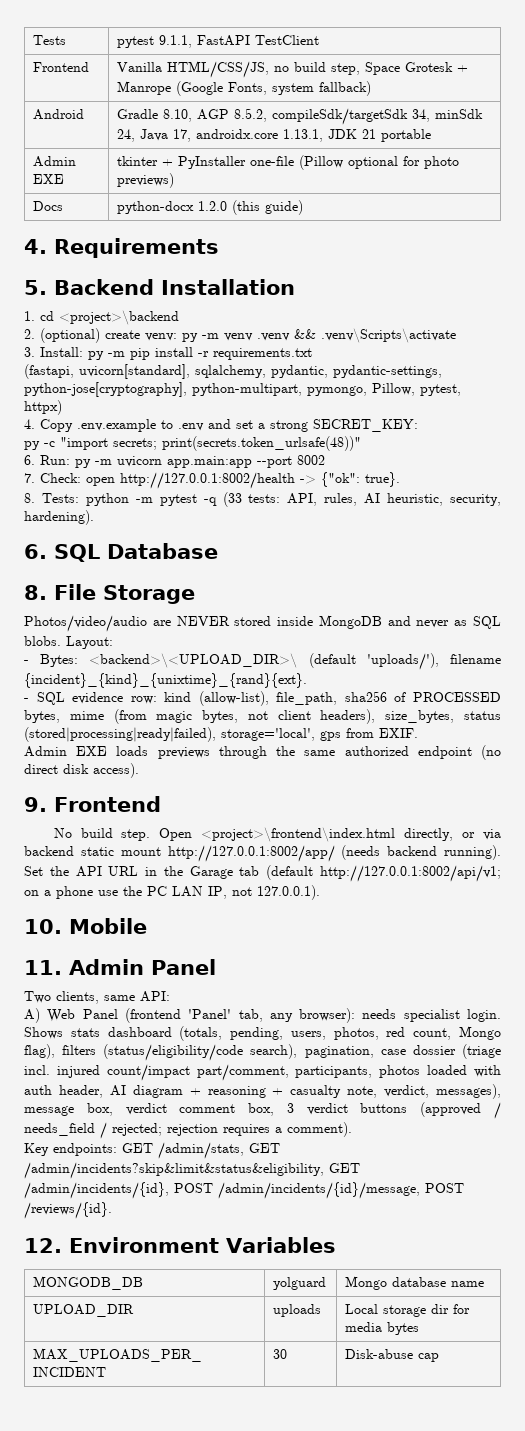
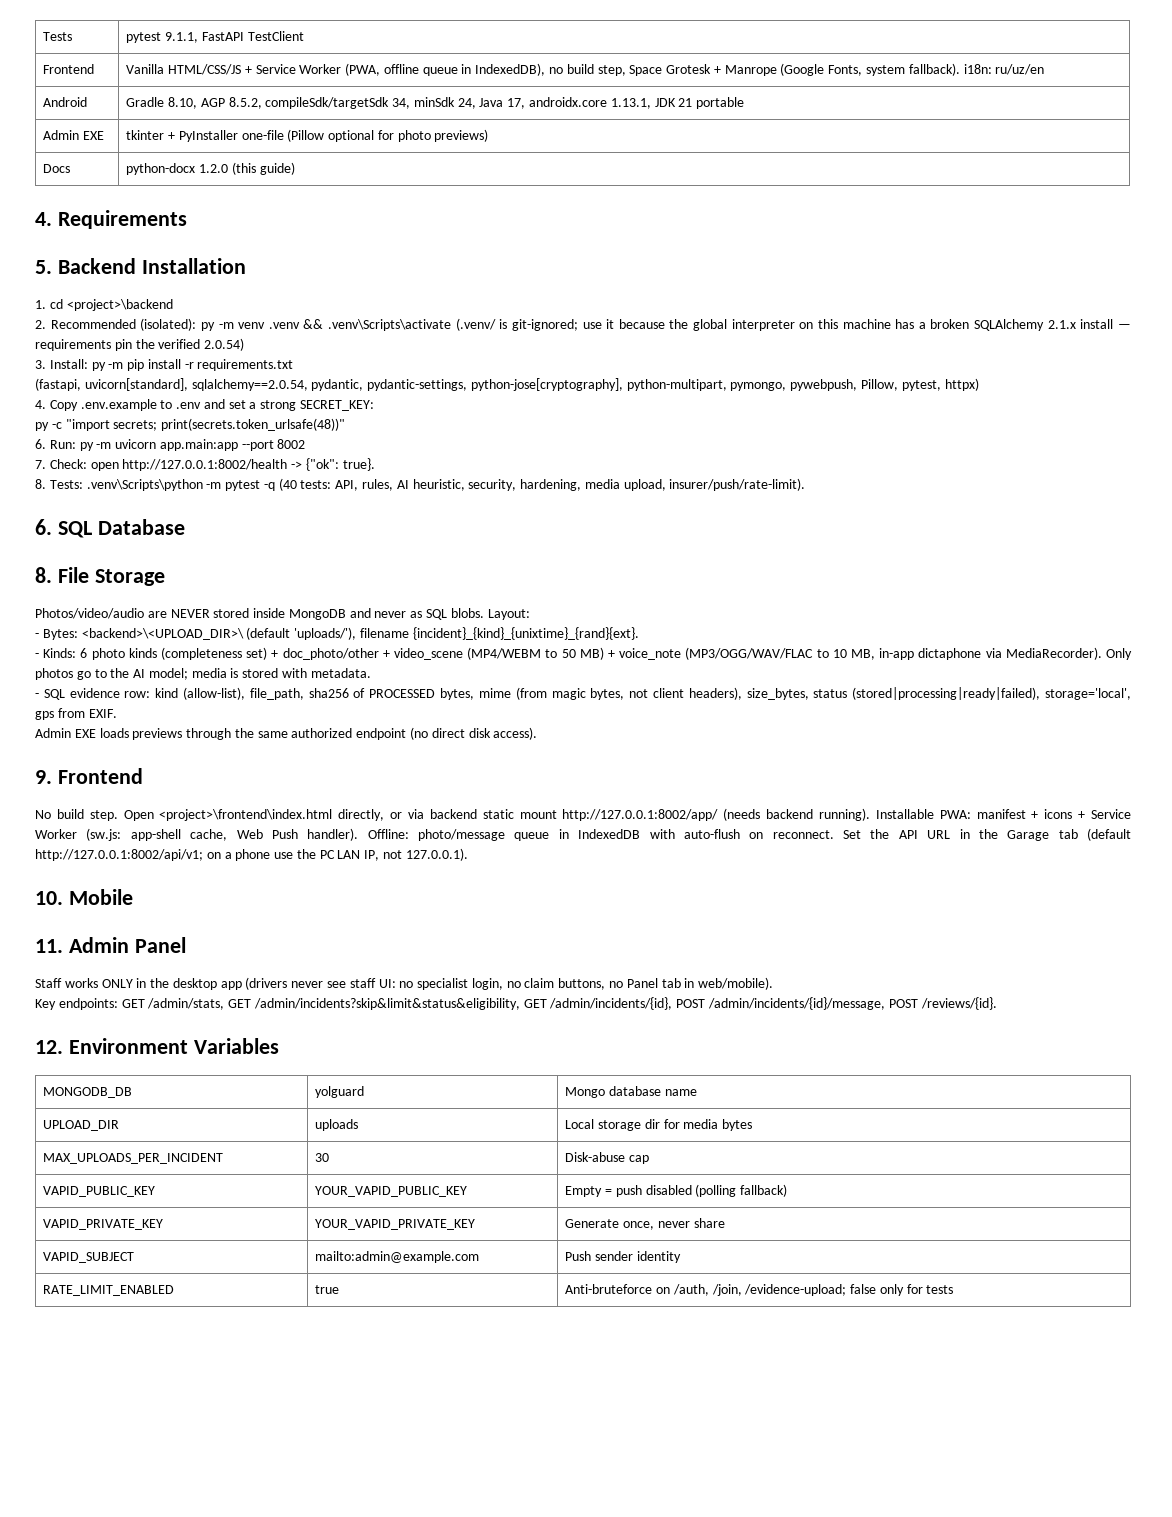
[166,61,269,78] HTML/CSS/JS, -> [167,63,546,76] HTML/CSS/JS + Service Worker (PWA, offline queue in IndexedDB),
[318,81,371,96] fallback) -> [908,63,1045,76] fallback). i18n: ru/uz/en
[40,328,177,343] (optional) create venv: -> [50,318,197,331] Recommended (isolated):
(456, 335) none -> [455,318,1132,331] [35,338,245,351] (.venv/ is git-ignored; use it because the global interpreter on this machine has a broken SQLAlchemy 2.1.x install — requirements pin the verified 2.0.54)
[195,365,266,378] sqlalchemy, -> [191,379,308,391] sqlalchemy==2.0.54,
(367, 391) none -> [790,379,858,391] pywebpush,
[85,493,129,506] python -> [86,479,203,491] .venv\Scripts\python
[222,492,242,507] (33 -> [278,478,297,491] (40
[24,510,94,525] hardening). -> [520,478,806,491] hardening, media upload, insurer/push/rate-limit).
(307, 680) none -> [35,647,1133,660] [35,668,371,680] // - Kinds: 6 photo kinds (completeness set) + doc_photo/other + video_scene (MP4/WEBM to 50 MB) + voice_note (MP3/OGG/WAV/FLAC to 10 MB, in-app dictaphone via MediaRecorder). Only photos go to the AI model; media is stored with metadata.
(501, 852) none -> [875,809,1132,819] [35,828,834,841] Installable PWA: manifest + icons + Service Worker (sw.js: app-shell cache, Web Push handler). Offline: photo/message queue in IndexedDB with auto-flush on reconnect.
[24,991,170,1004] [24,1008,502,1023] [24,1026,501,1041] [24,1044,502,1061] [24,1064,501,1081] [24,1084,501,1099] [24,1102,501,1119] [24,1122,352,1139] Two clients, same API: // A) Web Panel (frontend 'Panel' tab, any browser): needs specialist login. Shows stats dashboard (totals, pending, users, photos, red count, Mongo flag), filters (status/eligibility/code search), pagination, case dossier (triage incl. injured count/impact part/comment, participants, photos loaded with auth header, AI diagram + reasoning + casualty note, verdict, messages), message box, verdict comment box, 3 verdict buttons (approved / needs_field / rejected; rejection requires a comment). -> [35,977,774,990] Staff works ONLY in the desktop app (drivers never see staff UI: no specialist login, no claim buttons, no Panel tab in web/mobile).
(439, 1357) none -> [43,1186,156,1197] [315,1186,468,1197] [565,1184,788,1197] [43,1219,164,1230] [315,1219,476,1230] [565,1218,725,1230] [43,1252,135,1263] [315,1251,480,1263] [565,1251,681,1263] [43,1285,175,1296] [315,1285,340,1294] [565,1284,954,1296] // VAPID_PUBLIC_KEY | YOUR_VAPID_PUBLIC_KEY | Empty = push disabled (polling fallback) // VAPID_PRIVATE_KEY | YOUR_VAPID_PRIVATE_KEY | Generate once, never share // VAPID_SUBJECT | mailto:admin@example.com | Push sender identity // RATE_LIMIT_ENABLED | true | Anti-bruteforce on /auth, /join, /evidence-upload; false only for tests

